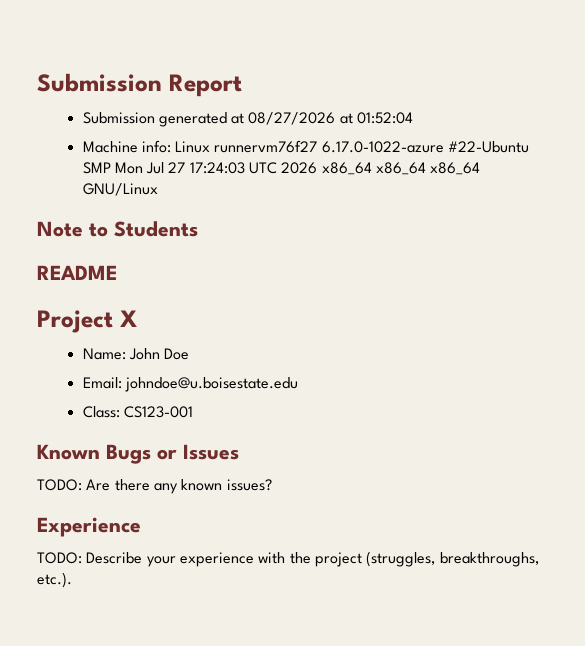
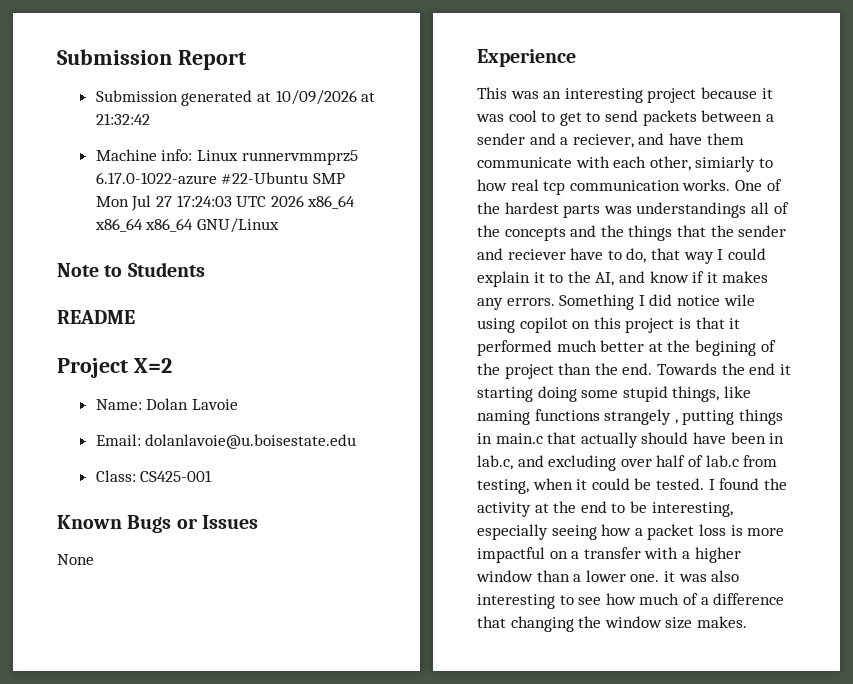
[248,112,414,125] 08/27/2026 at 01:52:04 -> [275,90,376,105] [95,113,150,125] 10/09/2026 at 21:32:42
[214,140,318,153] runnervm76f27 -> [241,150,358,165] runnervmmprz5
[120,310,138,327] X -> [133,358,172,373] X=2
[128,348,190,360] John Doe -> [146,398,238,410] Dolan Lavoie
[124,377,298,392] johndoe@u.boisestate.edu -> [145,434,357,449] dolanlavoie@u.boisestate.edu
[123,406,193,418] CS123-001 -> [140,470,213,482] CS425-001
[37,479,272,494] [37,517,141,537] [37,551,539,567] [37,572,72,588] TODO: Are there any known issues? // Experience // TODO: Describe your experience with the project (struggles, breakthroughs, etc.). -> [57,554,94,565] [477,49,576,67] [477,87,773,103] [476,110,774,126] [477,133,744,148] [477,156,773,172] [477,179,782,195] [477,202,789,218] [477,225,787,241] [477,248,766,264] [477,271,769,287] [477,294,755,310] [477,317,741,333] [477,340,776,356] [477,363,791,379] [477,386,751,402] [477,409,783,425] [477,432,785,448] [477,455,778,471] [477,478,787,494] [477,501,733,517] [477,524,785,540] [477,547,741,563] [476,570,740,582] [477,593,785,609] [477,616,747,632] None // Experience // This was an interesting project because it was cool to get to send packets between a sender and a reciever, and have them communicate with each other, simiarly to how real tcp communication works. One of the hardest parts was understandings all of the concepts and the things that the sender and reciever have to do, that way I could explain it to the AI, and know if it makes any errors. Something I did notice wile using copilot on this project is that it performed much better at the begining of the project than the end. Towards the end it starting doing some stupid things, like naming functions strangely , putting things in main.c that actually should have been in lab.c, and excluding over half of lab.c from testing, when it could be tested. I found the activity at the end to be interesting, especially seeing how a packet loss is more impactful on a transfer with a higher window than a lower one. it was also interesting to see how much of a difference that changing the window size makes.

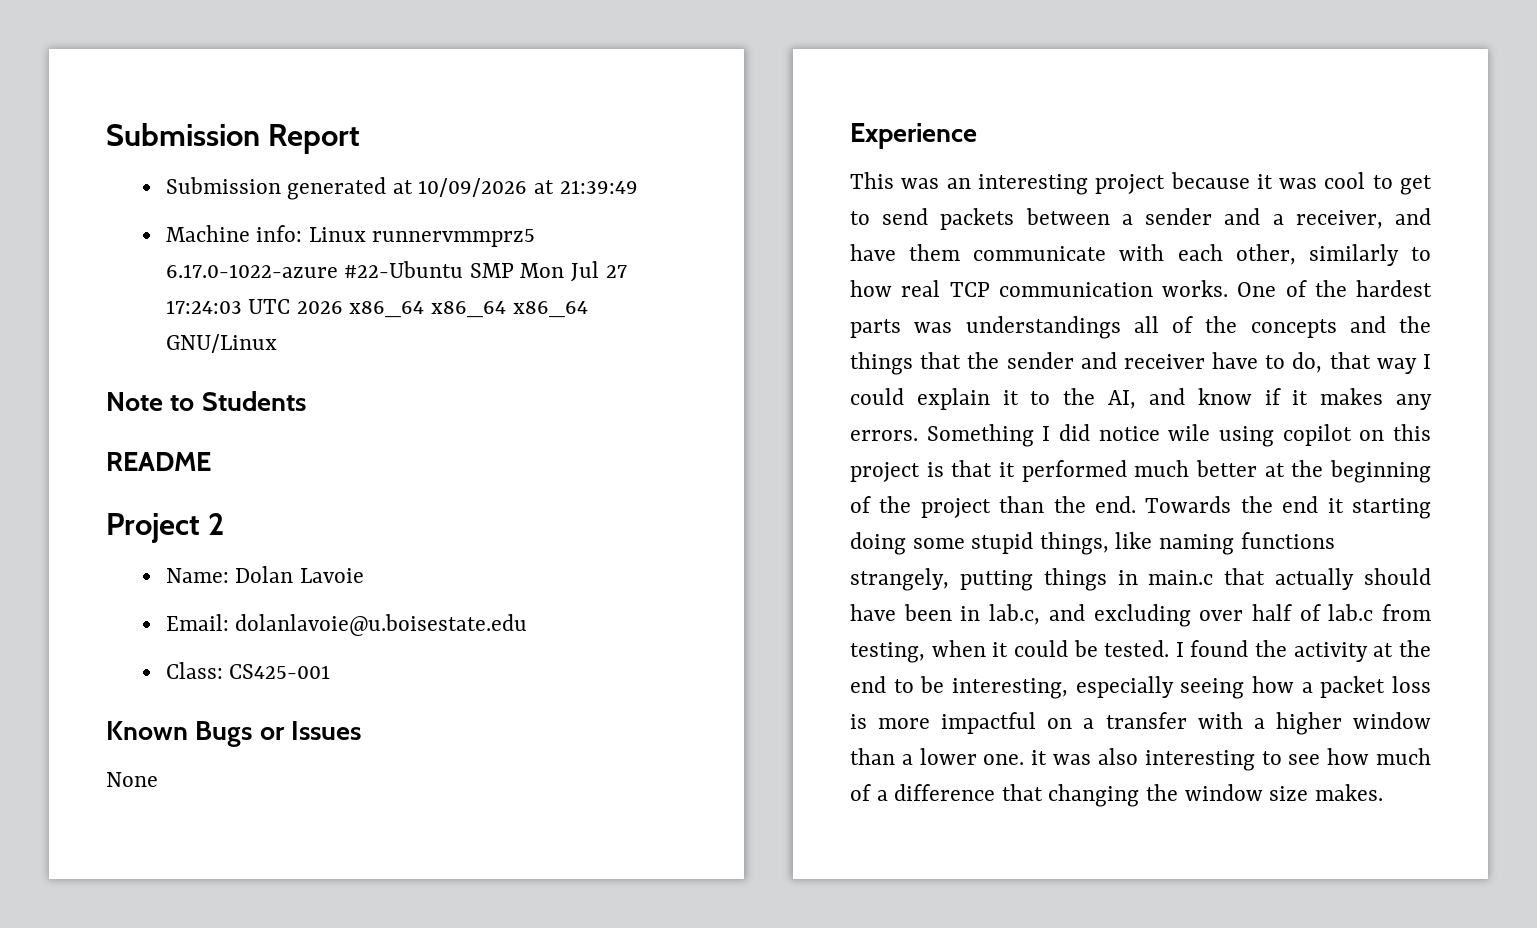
[95,113,150,125] 21:32:42 -> [559,180,638,194] 21:39:49
[133,358,172,373] X=2 -> [208,513,225,535] 2
[572,134,634,148] reciever, -> [1295,210,1383,229] receiver,
[695,156,756,172] simiarly -> [1308,244,1399,266] similarly
[543,181,566,195] tcp -> [949,282,990,297] TCP
[507,249,566,260] reciever -> [1123,354,1205,369] receiver
[694,340,756,356] begining -> [1330,460,1431,483] beginning
[604,409,678,425] strangely , -> [850,568,949,591] strangely,

